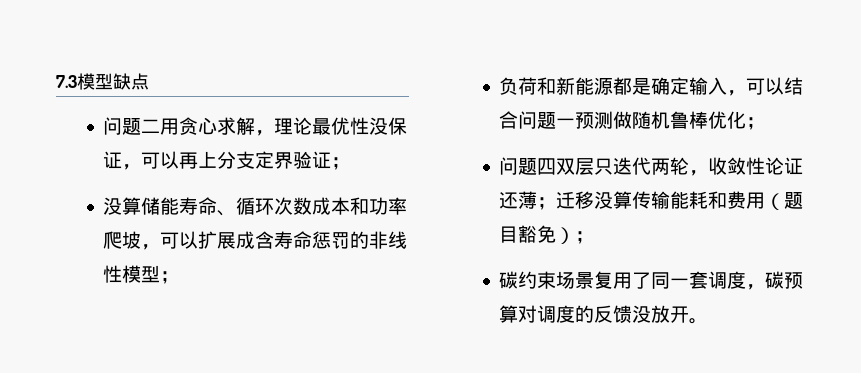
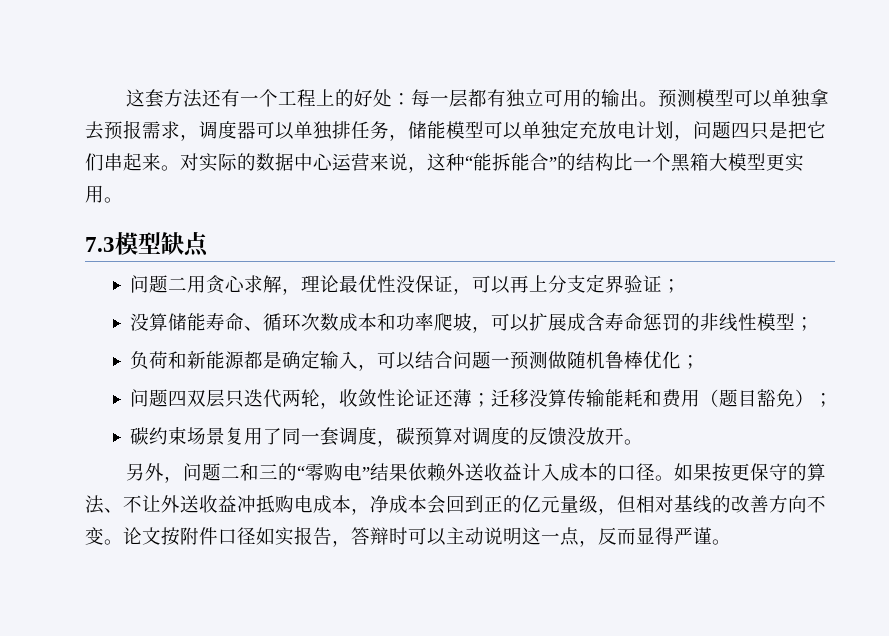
(56, 81) none -> [125,89,829,108] [85,120,826,141] [85,153,804,173] [85,185,123,203] 这套方法还有一个工程上的好处：每一层都有独立可用的输出。预测模型可以单独拿去预报需求，调度器可以单独排任务，储能模型可以单独定充放电计划，问题四只是把它们串起来。对实际的数据中心运营来说，这种“能拆能合”的结构比一个黑箱大模型更实用。 //
(709, 321) none -> [125,463,826,483] [85,495,826,515] [85,526,731,547] // 另外，问题二和三的“零购电”结果依赖外送收益计入成本的口径。如果按更保守的算法、不让外送收益冲抵购电成本，净成本会回到正的亿元量级，但相对基线的改善方向不变。论文按附件口径如实报告，答辩时可以主动说明这一点，反而显得严谨。

